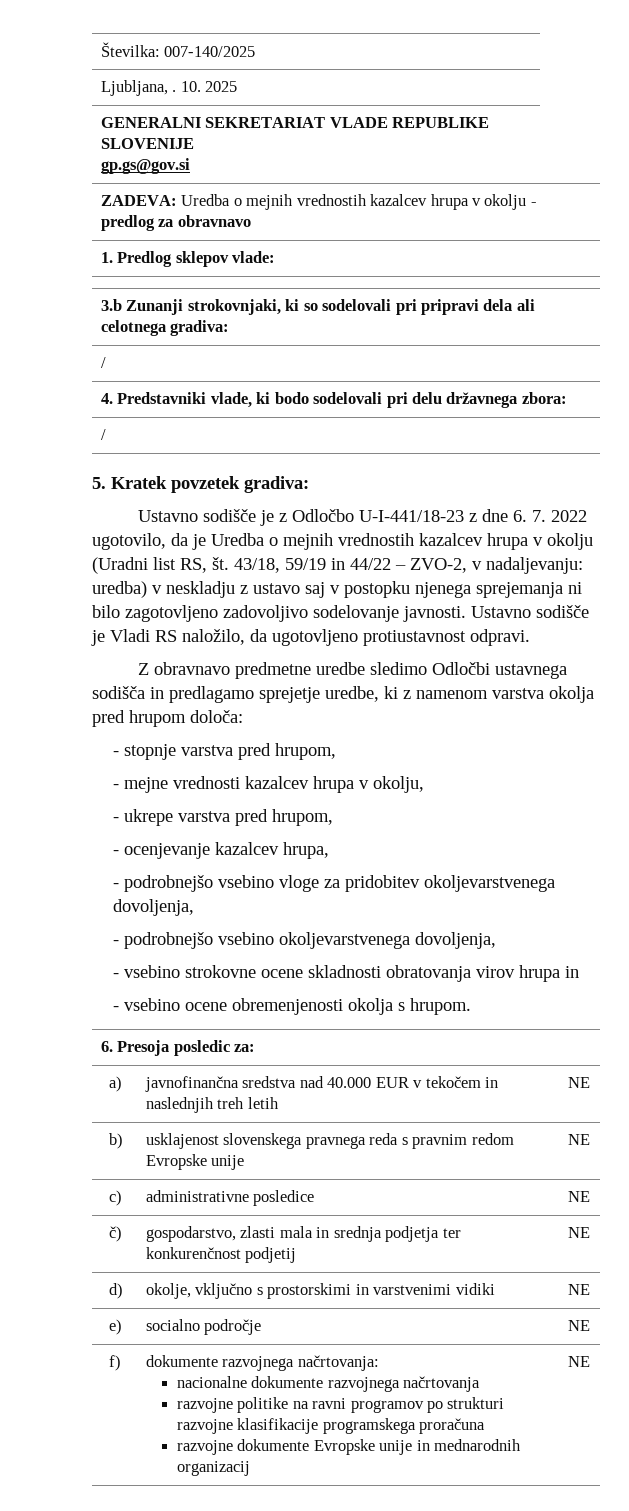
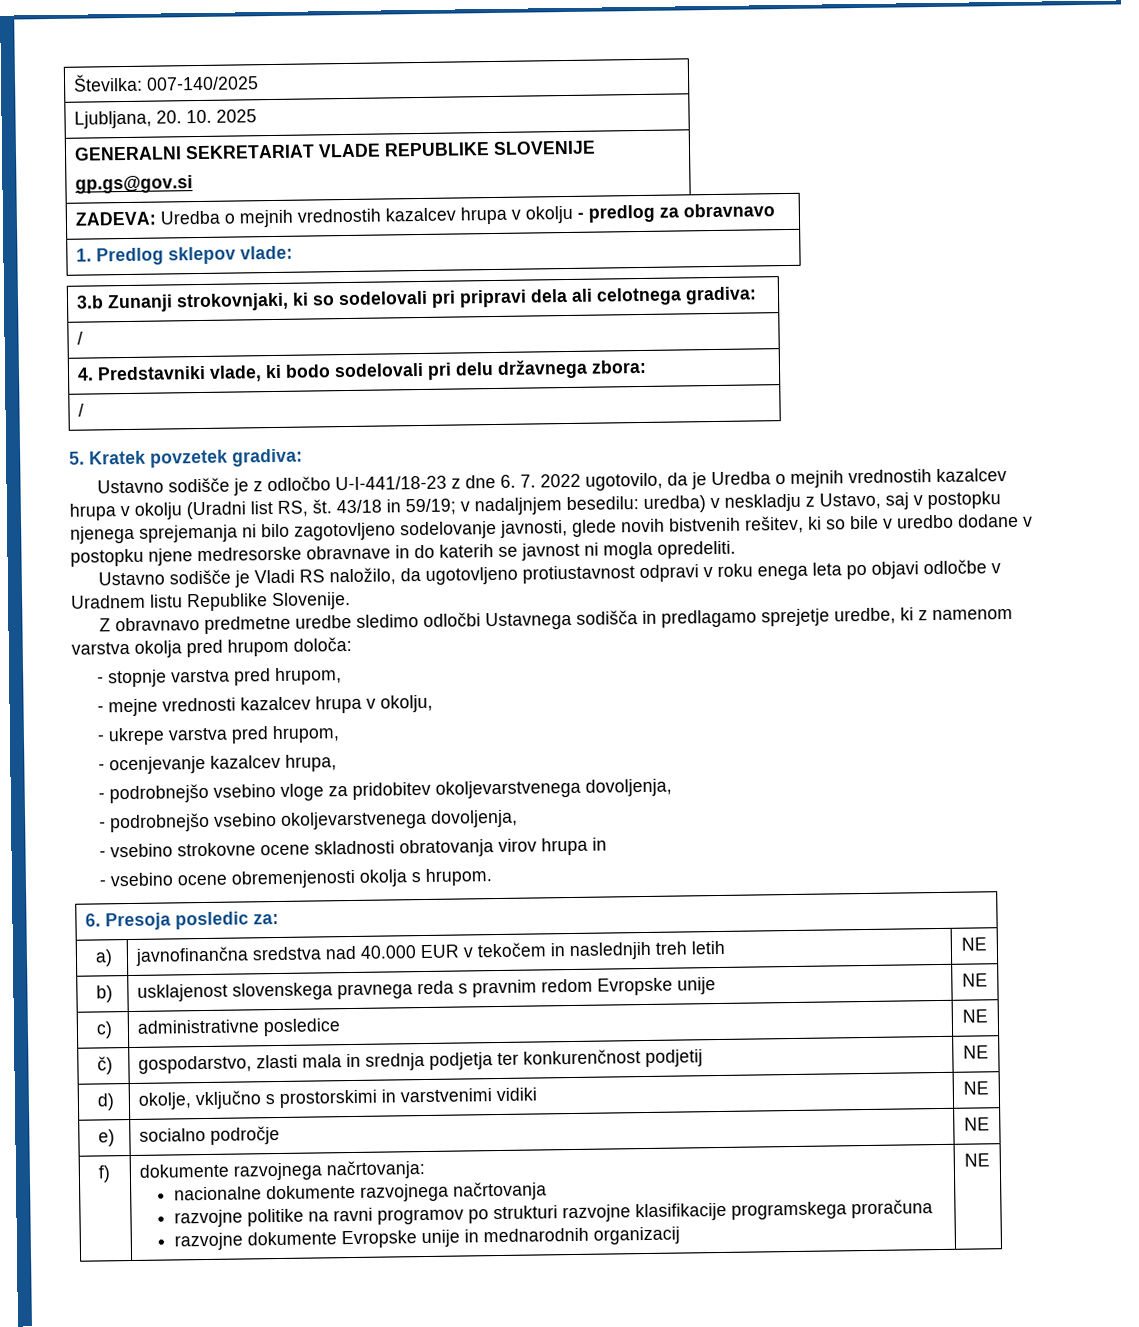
[172,90,177,92] . -> [155,110,182,124] 20.
[291,509,354,522] Odločbo -> [267,476,332,492] odločbo
[234,557,583,574] 43/18, 59/19 in 44/22 – ZVO-2, v nadaljevanju: -> [336,496,639,516] 43/18 in 59/19; v nadaljnjem besedilu:
[253,583,300,594] ustavo -> [819,492,881,510] Ustavo,
[223,605,466,622] zadovoljivo sodelovanje javnosti. -> [400,513,1033,540] [70,540,736,567] sodelovanje javnosti, glede novih bistvenih rešitev, ki so bile v uredbo dodane v postopku njene medresorske obravnave in do katerih se javnost ni mogla opredeliti. //
[470,629,530,646] odpravi. -> [639,559,1002,583] [71,591,351,612] odpravi v roku enega leta po objavi odločbe v Uradnem listu Republike Slovenije.
[431,662,567,679] Odločbi ustavnega -> [423,611,573,631] odločbi Ustavnega

